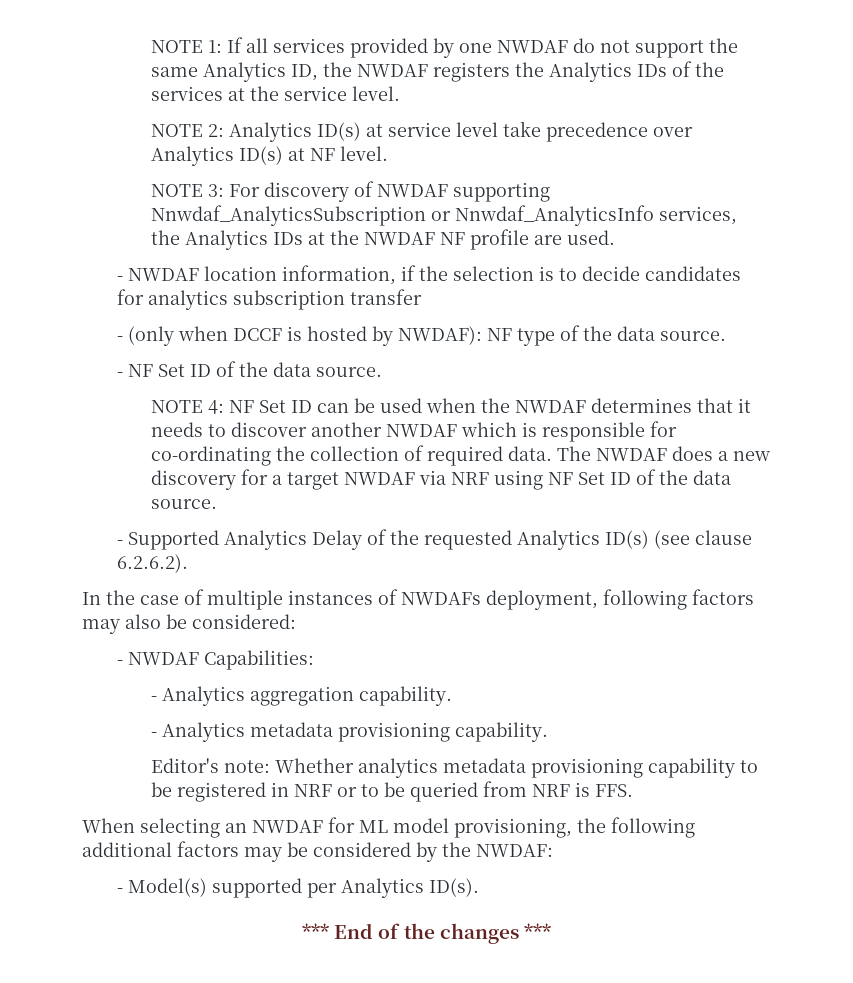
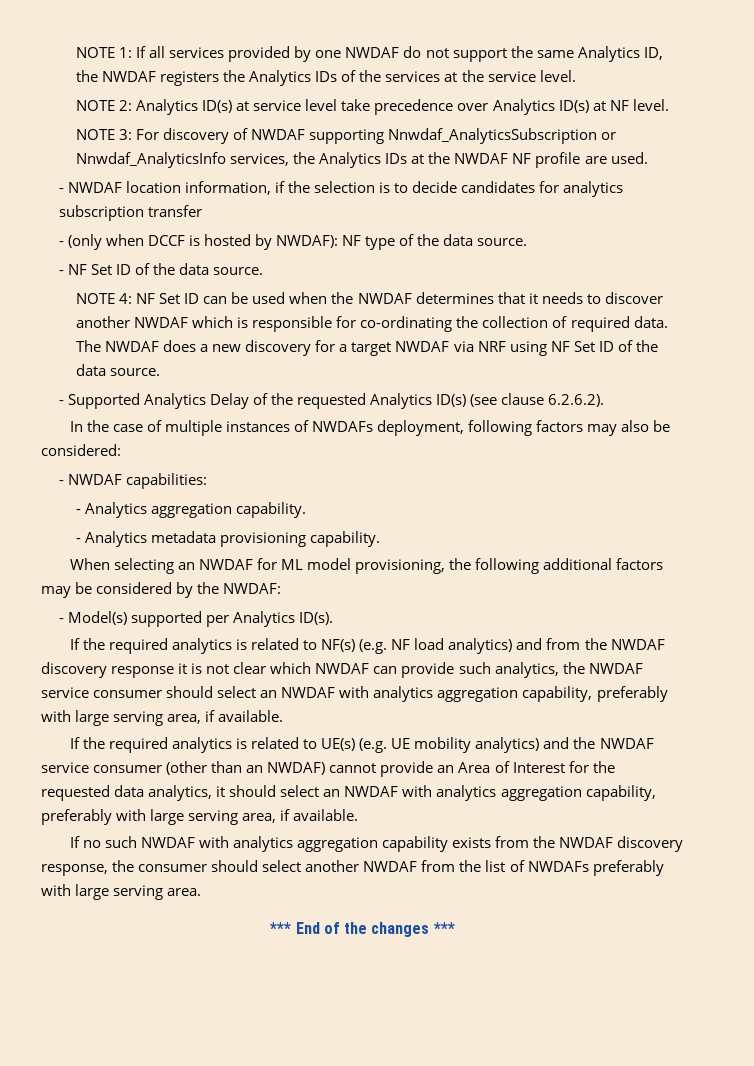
[203,650,314,670] Capabilities: -> [125,473,207,489] capabilities:
[151,758,759,778] [151,781,634,802] // Editor's note: Whether analytics metadata provisioning capability to be registered in NRF or to be queried from NRF is FFS. -> (381, 539) none
(479, 887) none -> [69,638,665,654] [41,662,643,678] [41,686,668,702] [41,710,284,726] [69,737,654,753] [41,761,615,777] [41,785,656,801] [41,809,359,825] [69,836,684,852] [41,860,664,876] [41,884,202,900] // If the required analytics is related to NF(s) (e.g. NF load analytics) and from the NWDAF discovery response it is not clear which NWDAF can provide such analytics, the NWDAF service consumer should select an NWDAF with analytics aggregation capability, preferably with large serving area, if available. // If the required analytics is related to UE(s) (e.g. UE mobility analytics) and the NWDAF service consumer (other than an NWDAF) cannot provide an Area of Interest for the requested data analytics, it should select an NWDAF with analytics aggregation capability, preferably with large serving area, if available. // If no such NWDAF with analytics aggregation capability exists from the NWDAF discovery response, the consumer should select another NWDAF from the list of NWDAFs preferably with large serving area.

